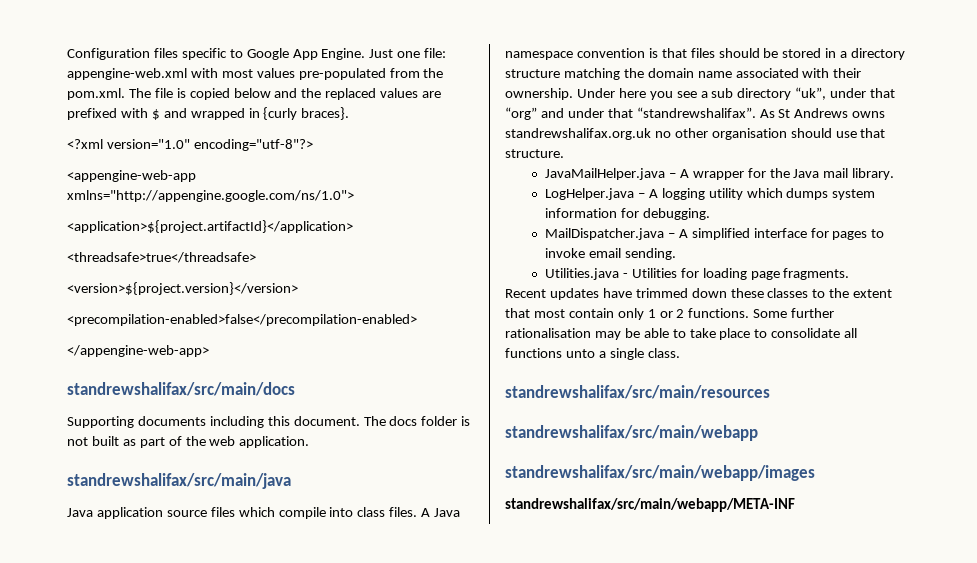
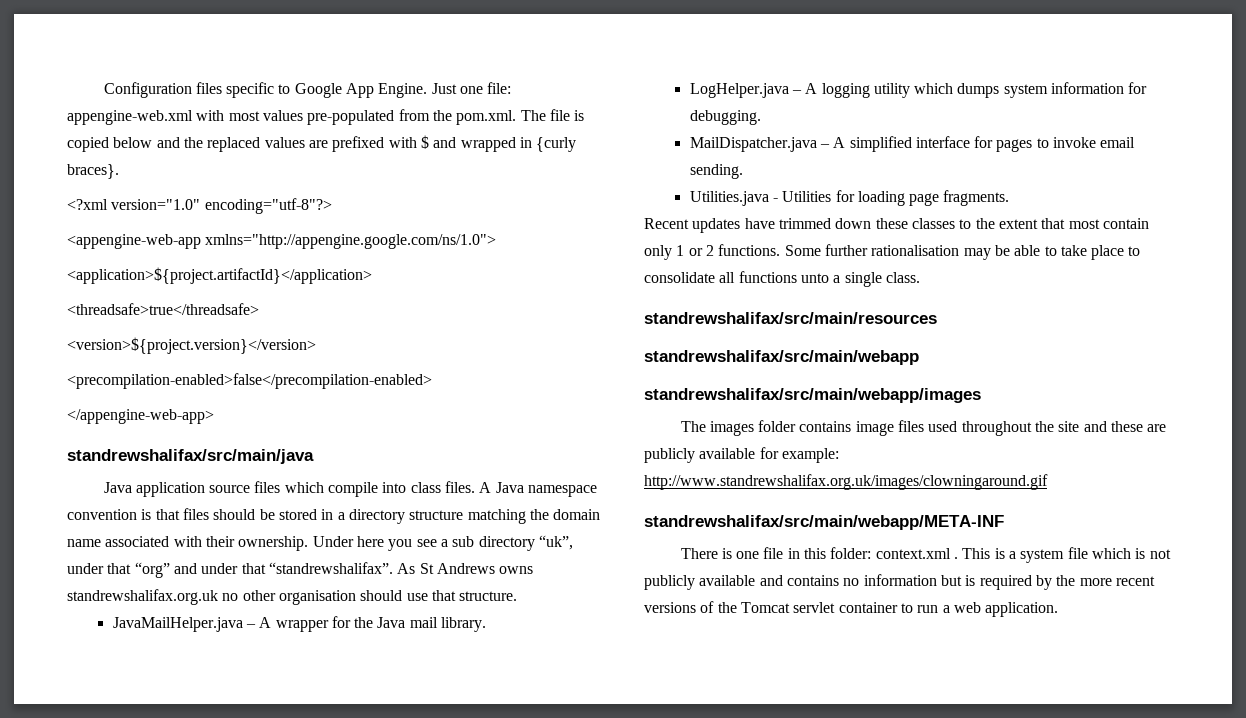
[67,382,295,396] [67,416,471,428] [67,436,310,448] // standrewshalifax/src/main/docs // Supporting documents including this document. The docs folder is not built as part of the web application. -> (214, 416) none
[505,498,795,512] standrewshalifax/src/main/webapp/META-INF -> [680,420,1167,436] [644,447,839,463] [644,474,1048,490] [644,515,1004,530] [680,547,1171,563] [644,574,1155,590] [644,601,1059,617] The images folder contains image files used throughout the site and these are publicly available for example: http://www.standrewshalifax.org.uk/images/clowningaround.gif // standrewshalifax/src/main/webapp/META-INF // There is one file in this folder: context.xml . This is a system file which is not publicly available and contains no information but is required by the more recent versions of the Tomcat servlet container to run a web application.

